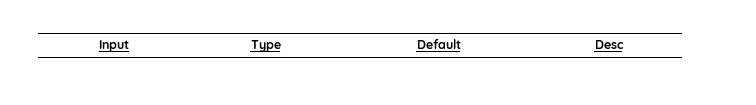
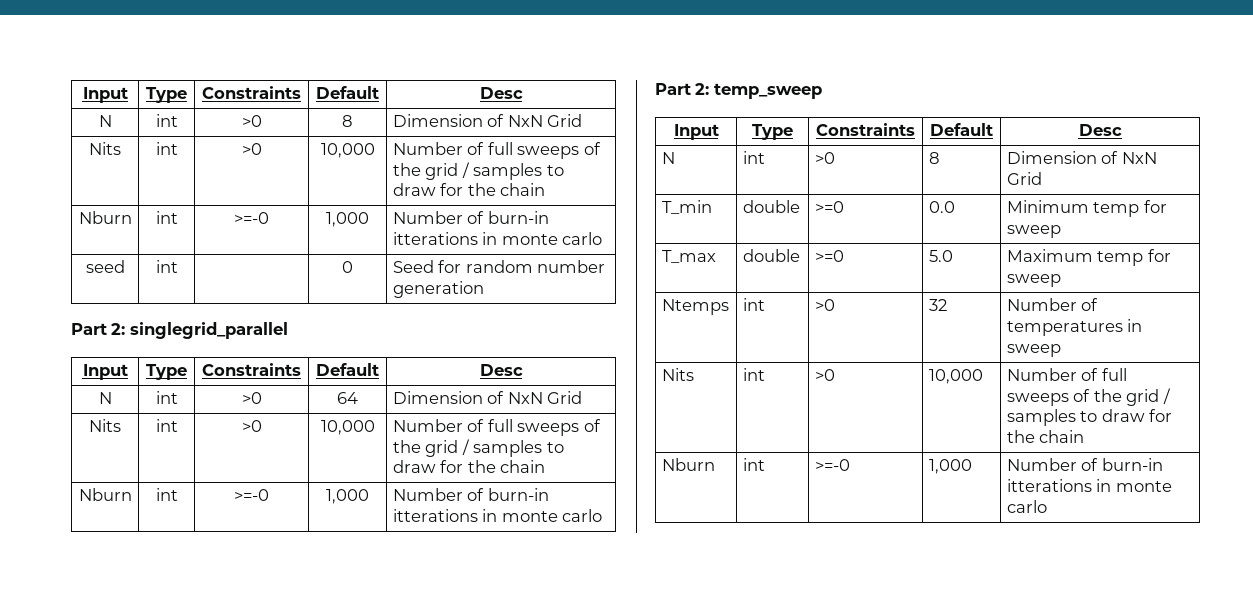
[99,40,129,52] [250,40,281,52] [416,39,461,49] [594,40,624,49] Input | Type | Default | Desc -> [82,87,128,103] [146,87,187,103] [202,86,301,99] [316,86,379,99] [479,87,523,99] [98,115,112,127] [155,114,178,127] [241,115,262,127] [342,115,353,127] [392,114,583,127] [89,142,121,155] [155,142,178,155] [241,143,262,155] [320,143,375,158] [392,142,601,159] [392,162,564,180] [392,183,546,196] [78,211,132,224] [155,211,178,224] [233,212,269,224] [326,212,369,227] [392,211,549,224] [392,232,603,245] [85,260,125,273] [155,260,178,273] [342,261,353,273] [392,260,606,273] [392,281,484,298] [71,322,288,339] [82,364,128,380] [146,364,187,380] [202,363,301,376] [316,363,379,376] [479,364,523,376] [98,392,112,404] [155,391,178,404] [241,392,262,404] [337,392,358,404] [392,391,583,404] [89,419,121,432] [155,419,178,432] [241,420,262,432] [320,420,375,435] [392,419,601,436] [392,439,564,457] [392,460,546,473] [78,488,132,501] [155,488,178,501] [233,489,269,501] [326,489,369,504] [392,488,549,501] [392,509,603,522] [655,83,822,99] [673,124,719,140] [752,124,793,140] [816,123,915,136] [930,123,993,136] [1078,124,1122,136] [661,152,675,164] [742,151,765,164] [814,152,835,164] [928,152,940,164] [1006,151,1157,164] [1006,172,1042,185] [661,200,712,214] [742,200,800,213] [814,201,844,213] [928,201,955,213] [1006,200,1167,217] [1006,225,1061,238] [661,250,716,263] [742,249,800,262] [814,250,844,262] [928,250,953,262] [1006,249,1171,266] [1006,274,1061,287] [661,299,729,315] [742,298,765,311] [814,299,835,311] [928,299,947,311] [1006,298,1099,311] [1006,319,1143,336] [1006,344,1061,357] [661,368,694,381] [742,368,765,381] [814,369,835,381] [928,369,983,384] [1006,368,1127,381] [1006,388,1171,406] [1006,409,1173,426] [1006,430,1085,443] [661,458,715,471] [742,458,765,471] [814,459,850,471] [928,459,972,474] [1006,458,1163,471] [1006,479,1172,492] [1006,500,1047,513] Input | Type | Constraints | Default | Desc // N | int | >0 | 8 | Dimension of NxN Grid // Nits | int | >0 | 10,000 | Number of full sweeps of the grid / samples to draw for the chain // Nburn | int | >=-0 | 1,000 | Number of burn-in itterations in monte carlo // seed | int | | 0 | Seed for random number generation // Part 2: singlegrid_parallel // Input | Type | Constraints | Default | Desc // N | int | >0 | 64 | Dimension of NxN Grid // Nits | int | >0 | 10,000 | Number of full sweeps of the grid / samples to draw for the chain // Nburn | int | >=-0 | 1,000 | Number of burn-in itterations in monte carlo // Part 2: temp_sweep // Input | Type | Constraints | Default | Desc // N | int | >0 | 8 | Dimension of NxN Grid // T_min | double | >=0 | 0.0 | Minimum temp for sweep // T_max | double | >=0 | 5.0 | Maximum temp for sweep // Ntemps | int | >0 | 32 | Number of temperatures in sweep // Nits | int | >0 | 10,000 | Number of full sweeps of the grid / samples to draw for the chain // Nburn | int | >=-0 | 1,000 | Number of burn-in itterations in monte carlo

